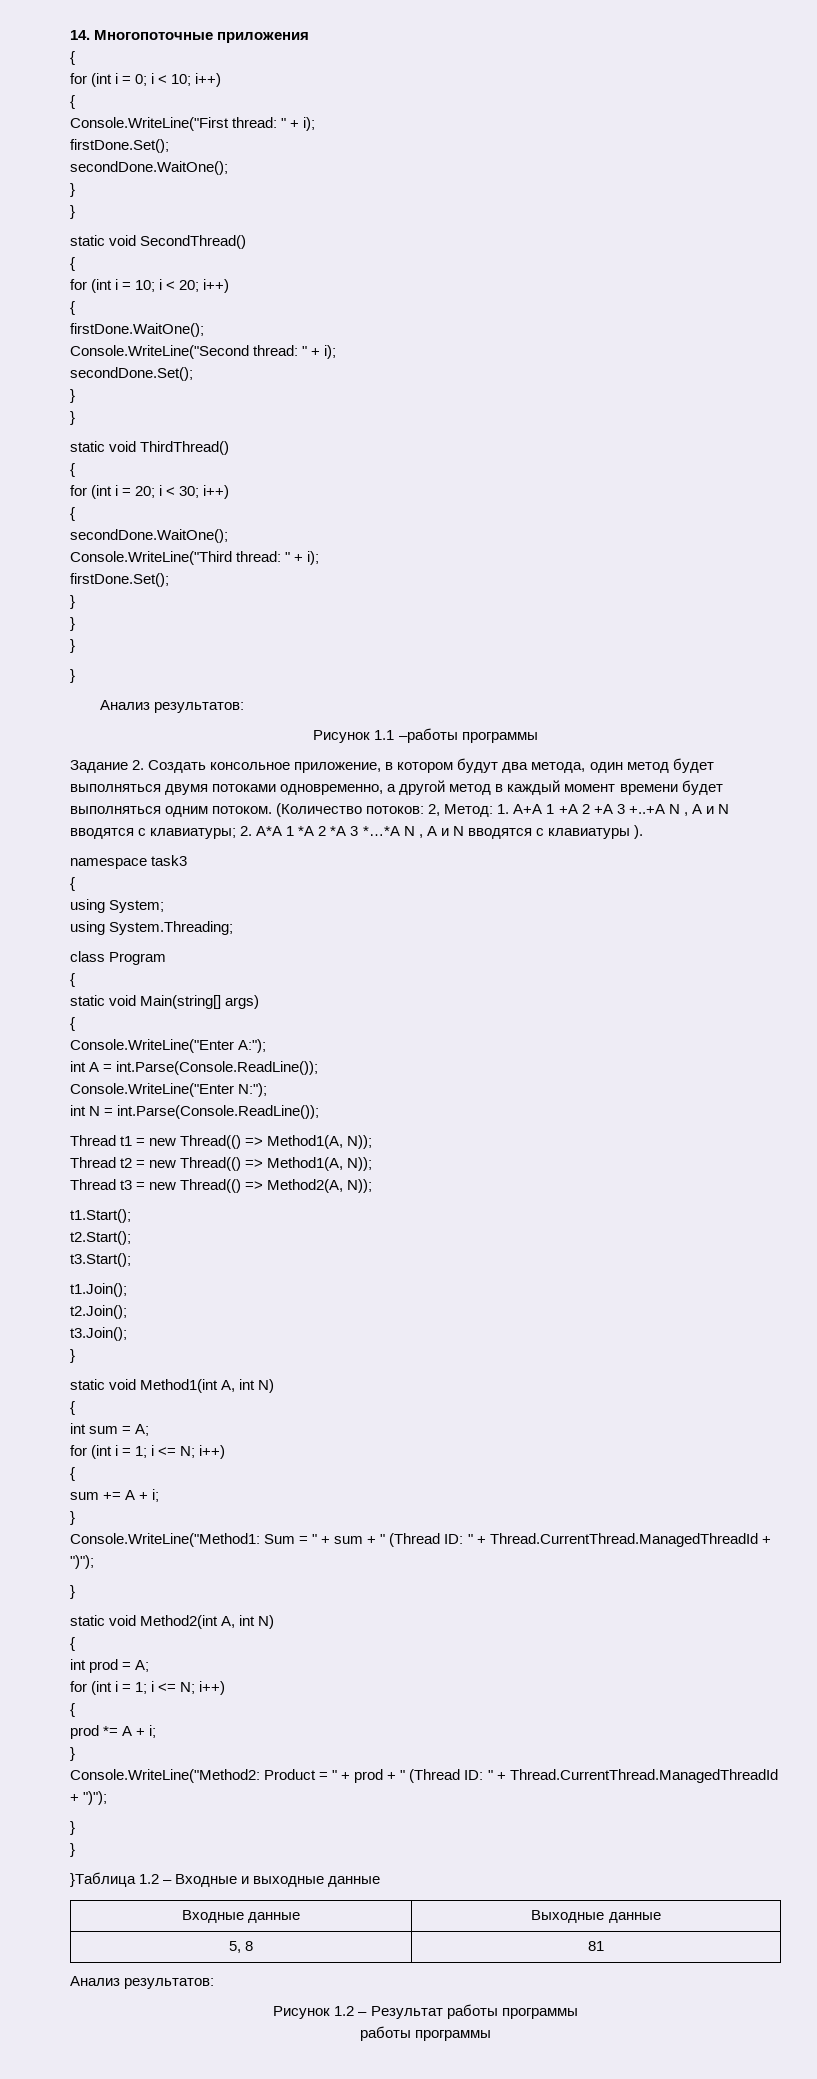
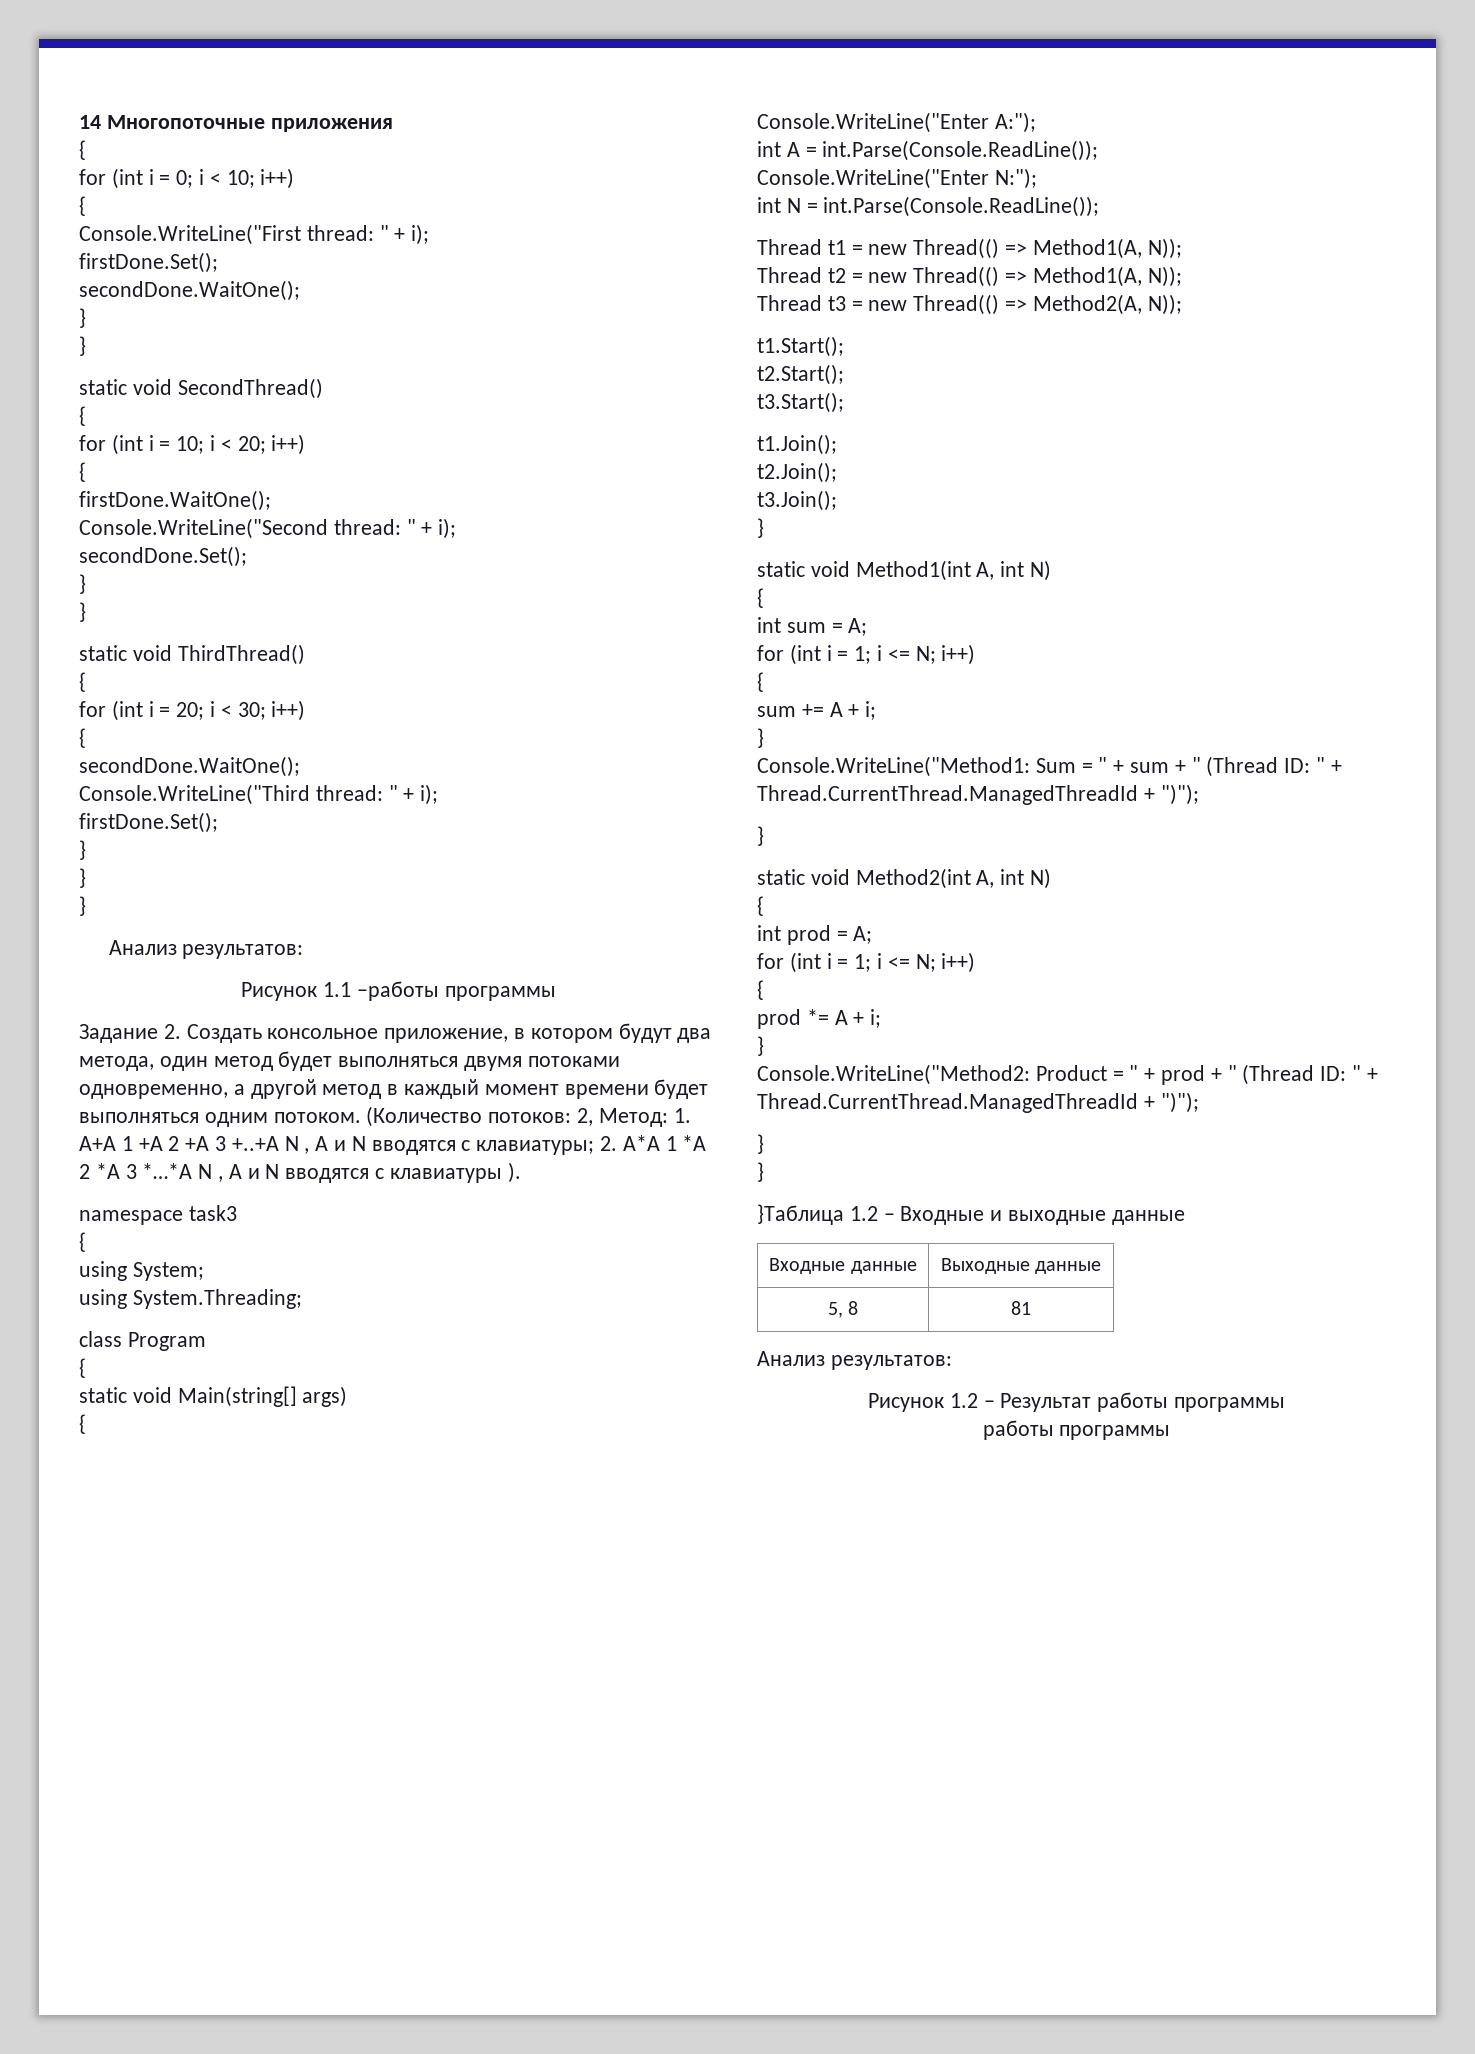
[70,30,90,40] 14. -> [79,115,101,129] 14
[70,669,75,683] // } -> (86, 906) none

